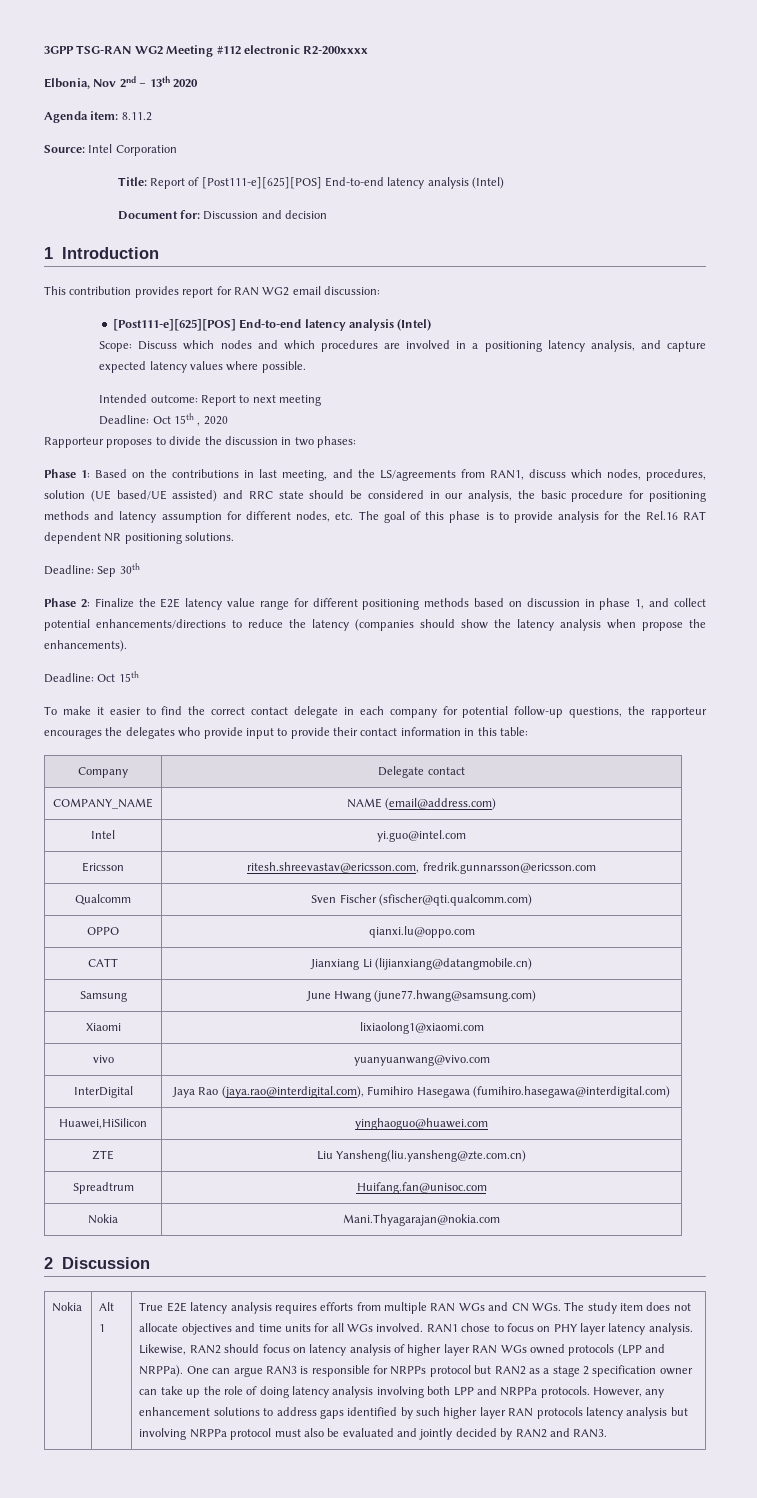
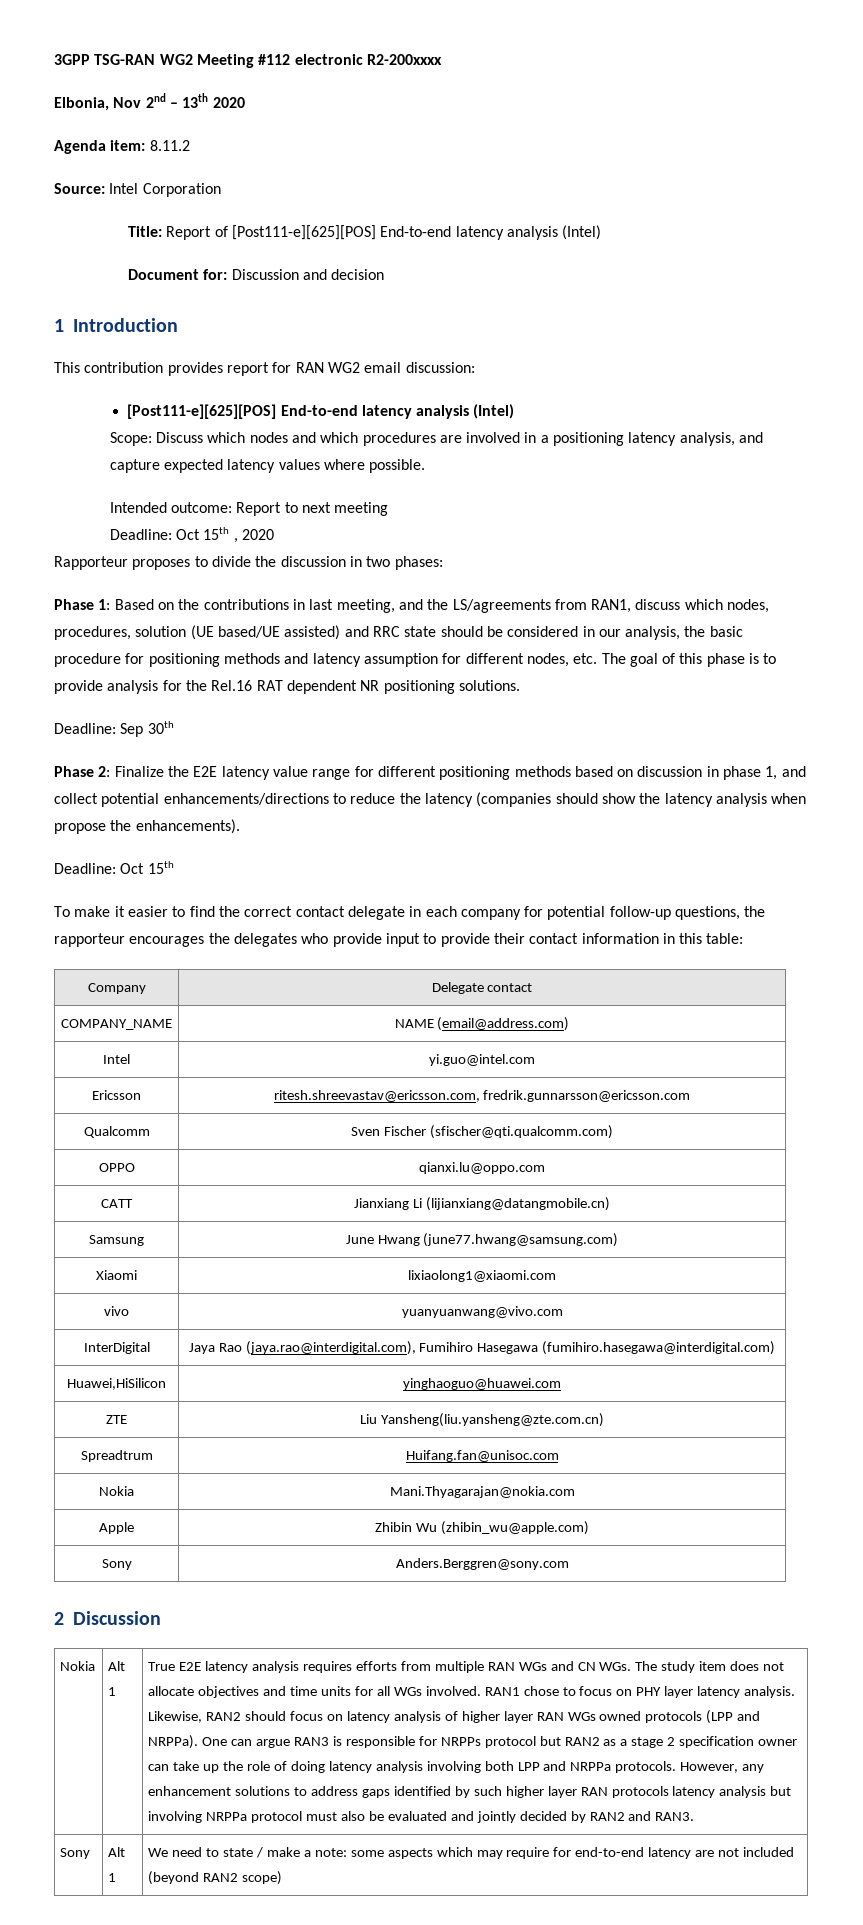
(501, 1220) none -> [99,1522,134,1534] [375,1521,589,1535] [101,1559,132,1570] [395,1558,569,1570] // Apple | Zhibin Wu (zhibin_wu@apple.com) // Sony | Anders.Berggren@sony.com
(608, 1433) none -> [60,1848,91,1859] [108,1847,126,1857] [108,1873,117,1882] [148,1847,794,1859] [148,1871,283,1885] // Sony | Alt 1 | We need to state / make a note: some aspects which may require for end-to-end latency are not included (beyond RAN2 scope)

